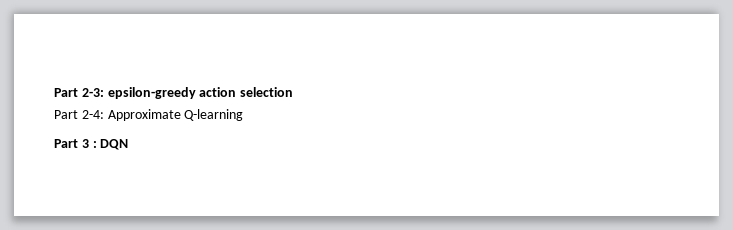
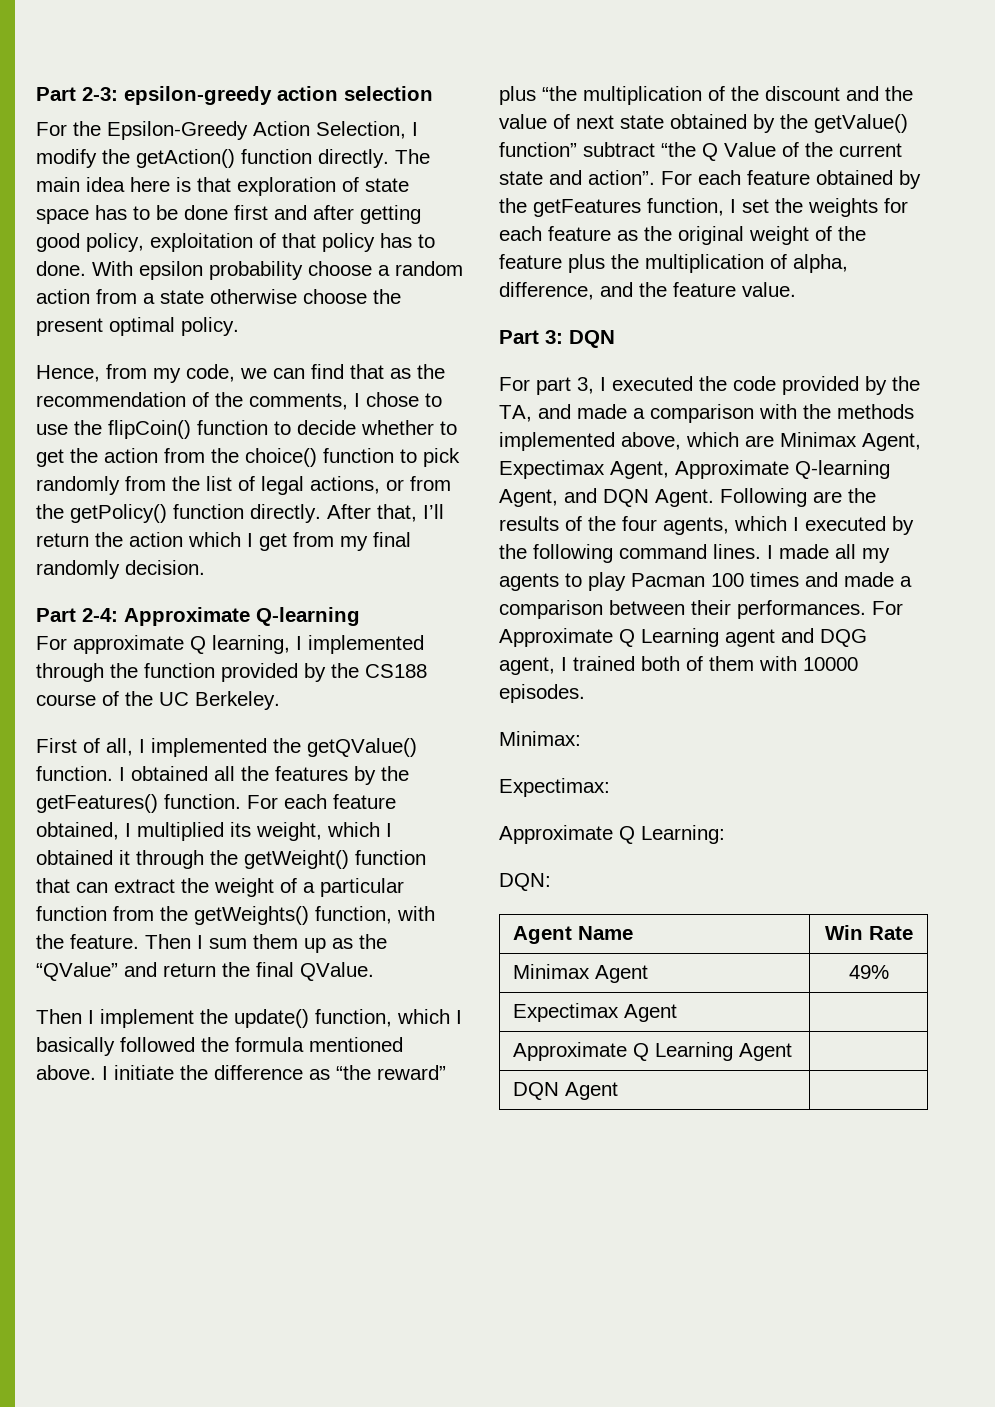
[54,109,244,121] [54,139,129,150] Part 2-4: Approximate Q-learning // Part 3 : DQN -> [36,121,418,140] [36,149,430,168] [36,177,409,196] [36,205,421,224] [36,233,435,252] [36,261,463,280] [36,289,401,304] [36,317,239,336] [36,364,445,383] [36,392,442,410] [36,420,457,439] [36,448,460,467] [36,476,451,495] [36,504,444,523] [36,532,411,551] [36,560,205,579] [36,607,360,626] [36,635,424,654] [36,663,427,682] [36,691,280,710] [36,738,417,757] [36,766,409,785] [36,794,396,813] [36,822,392,841] [36,850,426,869] [36,878,404,897] [36,906,435,925] [36,934,387,953] [36,962,374,981] [36,1009,462,1028] [36,1037,403,1056] [36,1065,446,1080] [499,86,913,105] [499,114,908,133] [499,142,902,161] [499,170,921,189] [499,198,908,217] [499,226,866,245] [499,254,848,273] [499,282,796,300] [499,330,615,348] [499,376,920,395] [499,404,914,423] [499,432,921,451] [499,460,890,479] [499,488,876,507] [499,516,914,535] [499,544,890,563] [499,572,912,591] [499,600,903,619] [499,628,867,647] [499,656,858,675] [499,684,585,703] [499,731,581,746] [499,778,610,797] [499,825,725,844] [499,873,551,891] [512,926,633,944] [824,925,913,940] [512,964,648,983] [848,965,889,979] [512,1003,677,1022] [512,1042,792,1061] [512,1082,618,1100] For the Epsilon-Greedy Action Selection, I modify the getAction() function directly. The main idea here is that exploration of state space has to be done first and after getting good policy, exploitation of that policy has to done. With epsilon probability choose a random action from a state otherwise choose the present optimal policy. // Hence, from my code, we can find that as the recommendation of the comments, I chose to use the flipCoin() function to decide whether to get the action from the choice() function to pick randomly from the list of legal actions, or from the getPolicy() function directly. After that, I’ll return the action which I get from my final randomly decision. // Part 2-4: Approximate Q-learning // For approximate Q learning, I implemented through the function provided by the CS188 course of the UC Berkeley. // First of all, I implemented the getQValue() function. I obtained all the features by the getFeatures() function. For each feature obtained, I multiplied its weight, which I obtained it through the getWeight() function that can extract the weight of a particular function from the getWeights() function, with the feature. Then I sum them up as the “QValue” and return the final QValue. // Then I implement the update() function, which I basically followed the formula mentioned above. I initiate the difference as “the reward” plus “the multiplication of the discount and the value of next state obtained by the getValue() function” subtract “the Q Value of the current state and action”. For each feature obtained by the getFeatures function, I set the weights for each feature as the original weight of the feature plus the multiplication of alpha, difference, and the feature value. // Part 3: DQN // For part 3, I executed the code provided by the TA, and made a comparison with the methods implemented above, which are Minimax Agent, Expectimax Agent, Approximate Q-learning Agent, and DQN Agent. Following are the results of the four agents, which I executed by the following command lines. I made all my agents to play Pacman 100 times and made a comparison between their performances. For Approximate Q Learning agent and DQG agent, I trained both of them with 10000 episodes. // Minimax: // Expectimax: // Approximate Q Learning: // DQN: // Agent Name | Win Rate // Minimax Agent | 49% // Expectimax Agent | // Approximate Q Learning Agent | // DQN Agent |

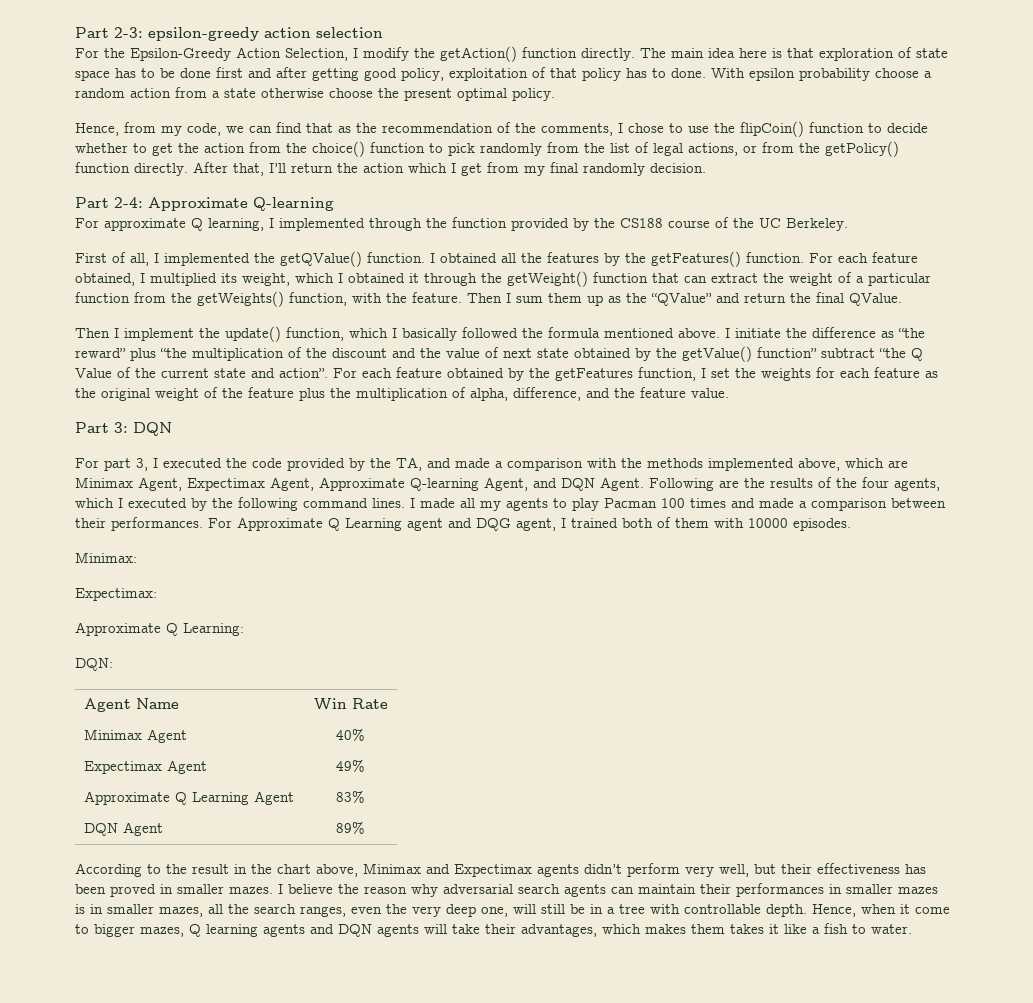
[848,965,889,979] 49% -> [336,728,365,741] 40%
(677, 1013) none -> [336,759,365,772] 49%
(792, 1052) none -> [336,790,365,803] 83%
(618, 1091) none -> [336,821,365,834] [75,863,926,877] [75,883,938,897] [75,904,950,917] [75,923,912,937] 89% // According to the result in the chart above, Minimax and Expectimax agents didn’t perform very well, but their effectiveness has been proved in smaller mazes. I believe the reason why adversarial search agents can maintain their performances in smaller mazes is in smaller mazes, all the search ranges, even the very deep one, will still be in a tree with controllable depth. Hence, when it come to bigger mazes, Q learning agents and DQN agents will take their advantages, which makes them takes it like a fish to water.

